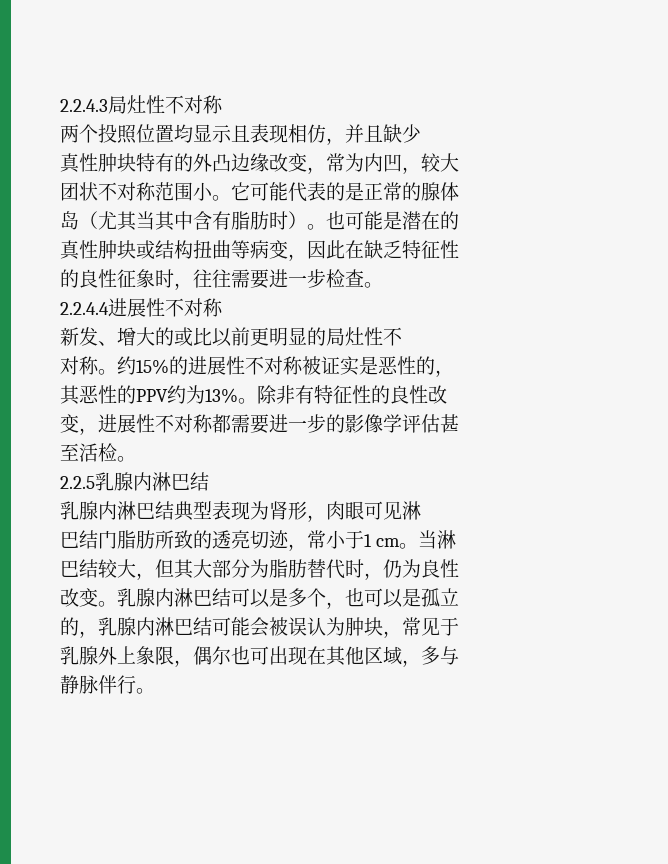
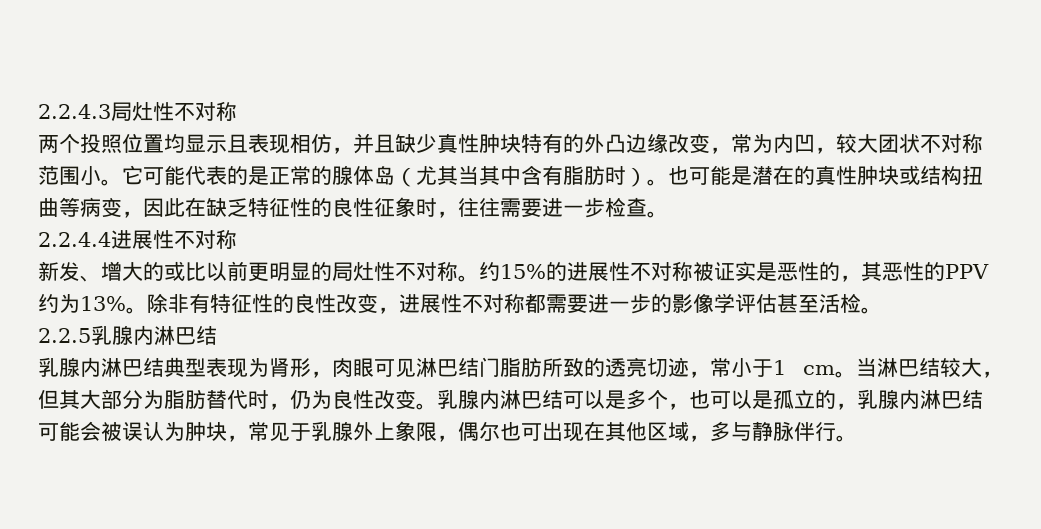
(421, 133) // -> (437, 143) none
(459, 162) // -> (878, 143) none
(459, 191) // -> (374, 175) none
(459, 220) // -> (815, 175) none
(459, 249) // -> (311, 207) none
(402, 336) // -> (416, 272) none
(454, 373) // -> (861, 278) none
(447, 394) // -> (357, 303) none
(459, 423) // -> (798, 303) none
(421, 510) // -> (437, 367) none
(457, 539) // -> (898, 367) none
(459, 568) // -> (374, 399) none
(459, 597) // -> (815, 399) none
(459, 626) // -> (311, 432) none
(459, 655) // -> (752, 431) none

